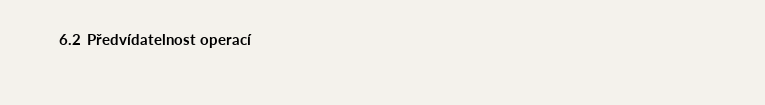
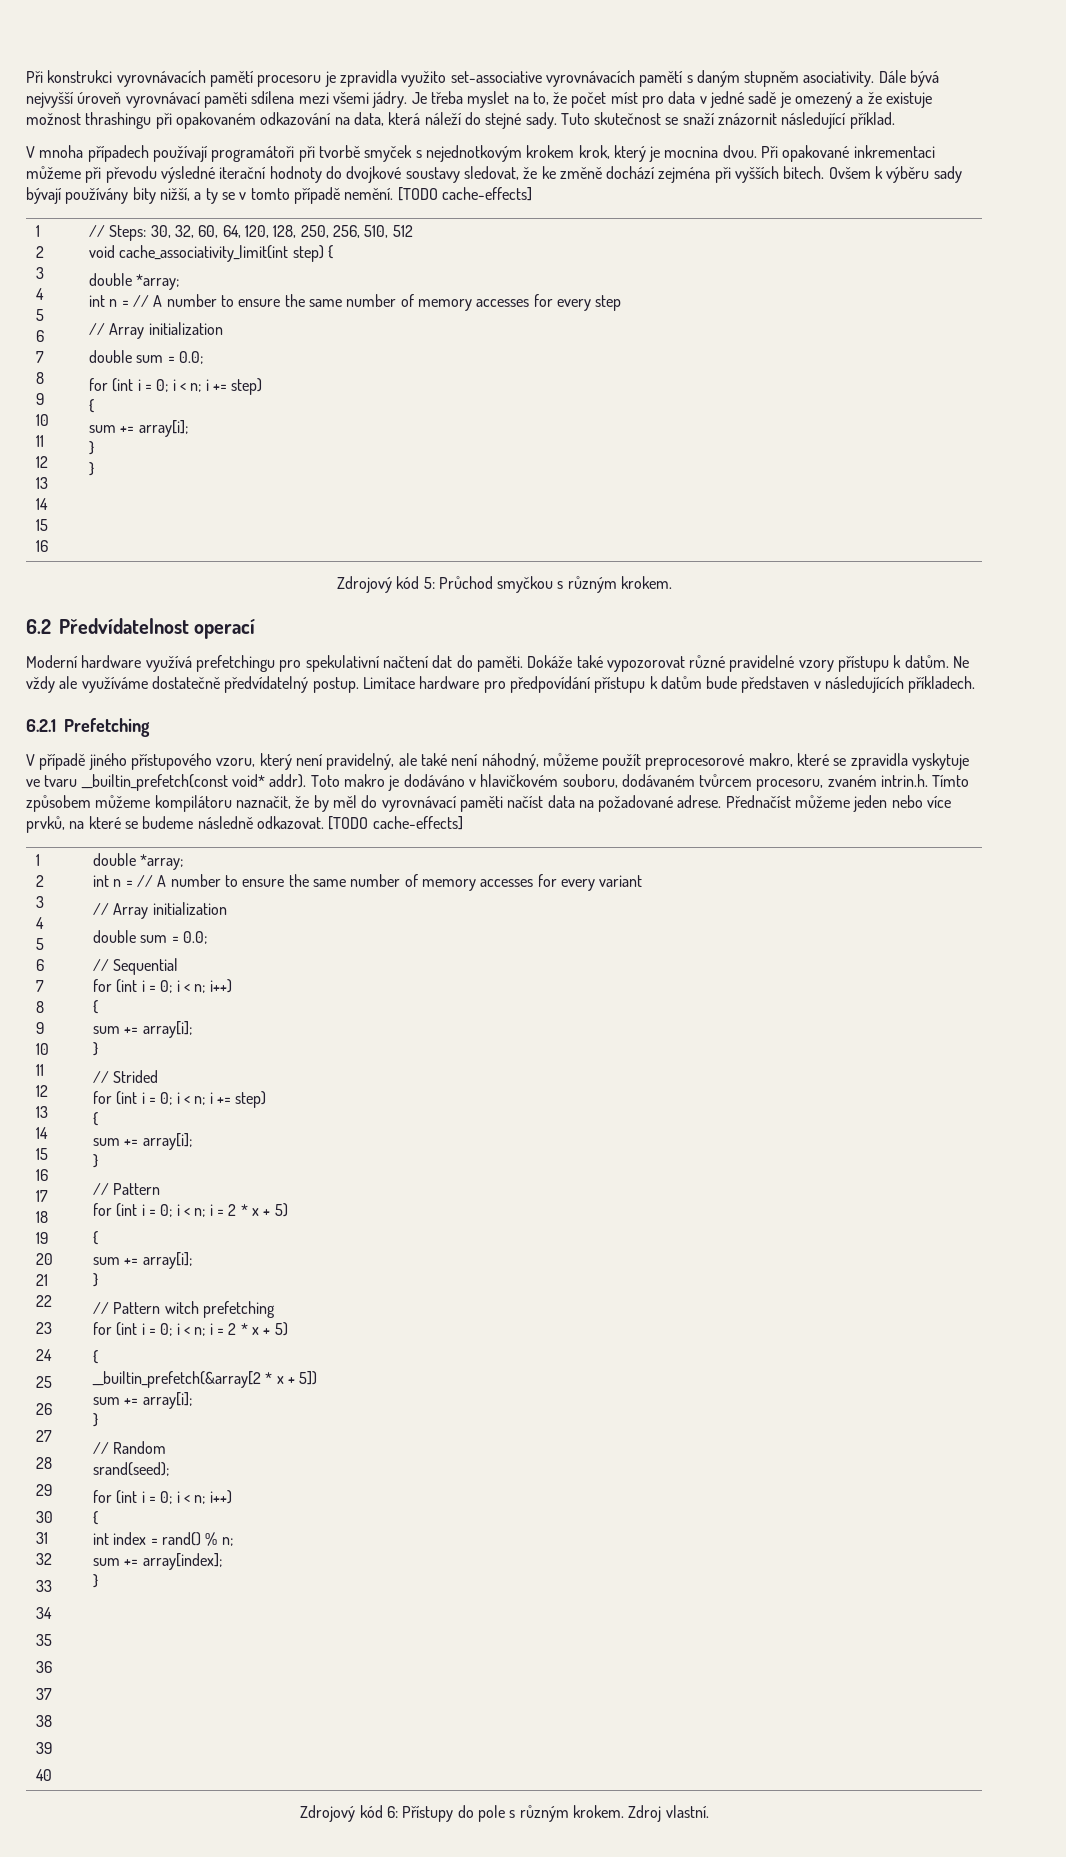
[59,34,252,48] 6.2 Předvídatelnost operací -> [26,70,940,87] [26,91,933,108] [26,112,895,129] [26,145,935,162] [26,166,962,183] [26,187,532,204] [36,225,41,237] [36,246,45,258] [36,267,45,279] [36,288,45,300] [36,309,45,321] [36,330,45,342] [36,351,45,363] [36,372,45,384] [36,393,45,405] [36,414,50,426] [36,435,45,447] [36,456,49,468] [36,477,49,489] [36,498,49,510] [36,519,49,531] [36,540,49,552] [89,225,413,241] [89,245,334,262] [89,273,180,290] [89,294,622,311] [89,322,223,339] [89,350,204,364] [89,378,263,395] [89,399,95,413] [89,420,188,437] [89,441,95,455] [89,462,95,476] [336,576,673,593] [26,618,256,639] [26,655,970,672] [26,676,976,693] [26,718,150,737] [26,753,970,770] [26,774,970,791] [26,795,952,812] [26,816,463,833] [36,854,41,866] [36,875,45,887] [36,896,45,908] [36,917,45,929] [36,938,45,950] [36,959,45,971] [36,980,45,992] [36,1001,45,1013] [36,1022,45,1034] [36,1043,50,1055] [36,1064,45,1076] [36,1085,49,1097] [36,1106,49,1118] [36,1127,49,1139] [36,1148,49,1160] [36,1169,49,1181] [36,1190,49,1202] [36,1211,49,1223] [36,1232,49,1244] [36,1253,54,1265] [36,1274,49,1286] [36,1295,53,1307] [36,1322,53,1334] [36,1349,53,1361] [36,1376,53,1388] [36,1403,53,1415] [36,1430,53,1442] [36,1457,53,1469] [36,1484,53,1496] [36,1511,54,1523] [36,1532,49,1544] [36,1553,53,1565] [36,1580,53,1592] [36,1607,53,1619] [36,1634,53,1646] [36,1661,53,1673] [36,1688,53,1700] [36,1715,53,1727] [36,1742,53,1754] [36,1769,53,1781] [93,853,184,870] [93,874,643,891] [93,902,227,919] [93,930,208,944] [93,958,179,975] [93,979,232,993] [93,1000,99,1014] [93,1021,192,1038] [93,1042,99,1056] [93,1070,159,1083] [93,1091,267,1108] [93,1112,99,1126] [93,1133,192,1150] [93,1154,99,1168] [93,1183,161,1195] [93,1203,288,1217] [93,1231,99,1245] [93,1252,192,1269] [93,1273,99,1287] [93,1301,275,1318] [93,1322,288,1336] [93,1350,99,1364] [92,1371,318,1388] [93,1392,192,1409] [93,1413,99,1427] [93,1441,167,1454] [93,1462,170,1476] [93,1490,232,1504] [93,1511,99,1525] [93,1532,233,1546] [93,1553,222,1570] [93,1574,99,1588] [300,1805,709,1822] Při konstrukci vyrovnávacích pamětí procesoru je zpravidla využito set-associative vyrovnávacích pamětí s daným stupněm asociativity. Dále bývá nejvyšší úroveň vyrovnávací paměti sdílena mezi všemi jádry. Je třeba myslet na to, že počet míst pro data v jedné sadě je omezený a že existuje možnost thrashingu při opakovaném odkazování na data, která náleží do stejné sady. Tuto skutečnost se snaží znázornit následující příklad. // V mnoha případech používají programátoři při tvorbě smyček s nejednotkovým krokem krok, který je mocnina dvou. Při opakované inkrementaci můžeme při převodu výsledné iterační hodnoty do dvojkové soustavy sledovat, že ke změně dochází zejména při vyšších bitech. Ovšem k výběru sady bývají používány bity nižší, a ty se v tomto případě nemění. [TODO cache-effects] // 1 // 2 // 3 // 4 // 5 // 6 // 7 // 8 // 9 // 10 // 11 // 12 // 13 // 14 // 15 // 16 | // Steps: 30, 32, 60, 64, 120, 128, 250, 256, 510, 512 // void cache_associativity_limit(int step) { // double *array; // int n = // A number to ensure the same number of memory accesses for every step // // Array initialization // double sum = 0.0; // for (int i = 0; i < n; i += step) // { // sum += array[i]; // } // } // Zdrojový kód 5: Průchod smyčkou s různým krokem. // 6.2 Předvídatelnost operací // Moderní hardware využívá prefetchingu pro spekulativní načtení dat do paměti. Dokáže také vypozorovat různé pravidelné vzory přístupu k datům. Ne vždy ale využíváme dostatečně předvídatelný postup. Limitace hardware pro předpovídání přístupu k datům bude představen v následujících příkladech. // 6.2.1 Prefetching // V případě jiného přístupového vzoru, který není pravidelný, ale také není náhodný, můžeme použít preprocesorové makro, které se zpravidla vyskytuje ve tvaru __builtin_prefetch(const void* addr). Toto makro je dodáváno v hlavičkovém souboru, dodávaném tvůrcem procesoru, zvaném intrin.h. Tímto způsobem můžeme kompilátoru naznačit, že by měl do vyrovnávací paměti načíst data na požadované adrese. Přednačíst můžeme jeden nebo více prvků, na které se budeme následně odkazovat. [TODO cache-effects] // 1 // 2 // 3 // 4 // 5 // 6 // 7 // 8 // 9 // 10 // 11 // 12 // 13 // 14 // 15 // 16 // 17 // 18 // 19 // 20 // 21 // 22 // 23 // 24 // 25 // 26 // 27 // 28 // 29 // 30 // 31 // 32 // 33 // 34 // 35 // 36 // 37 // 38 // 39 // 40 | double *array; // int n = // A number to ensure the same number of memory accesses for every variant // // Array initialization // double sum = 0.0; // // Sequential // for (int i = 0; i < n; i++) // { // sum += array[i]; // } // // Strided // for (int i = 0; i < n; i += step) // { // sum += array[i]; // } // // Pattern // for (int i = 0; i < n; i = 2 * x + 5) // { // sum += array[i]; // } // // Pattern witch prefetching // for (int i = 0; i < n; i = 2 * x + 5) // { // __builtin_prefetch(&array[2 * x + 5]) // sum += array[i]; // } // // Random // srand(seed); // for (int i = 0; i < n; i++) // { // int index = rand() % n; // sum += array[index]; // } // Zdrojový kód 6: Přístupy do pole s různým krokem. Zdroj vlastní.

